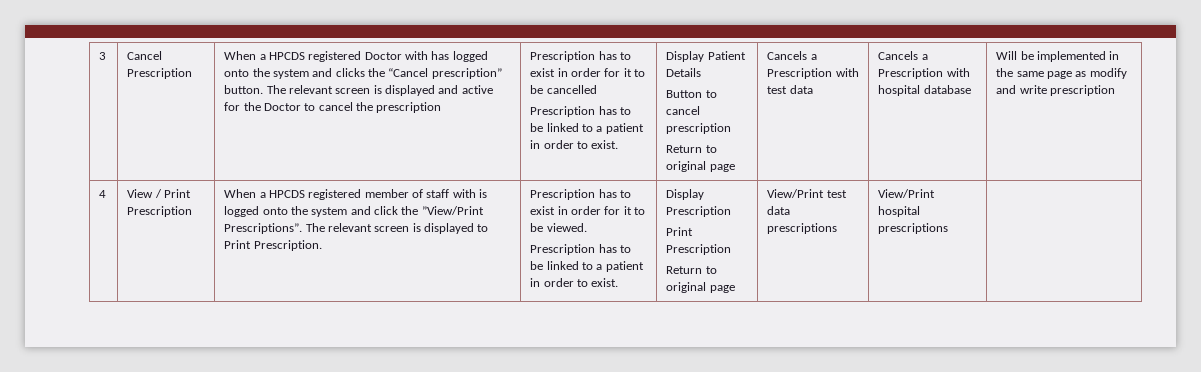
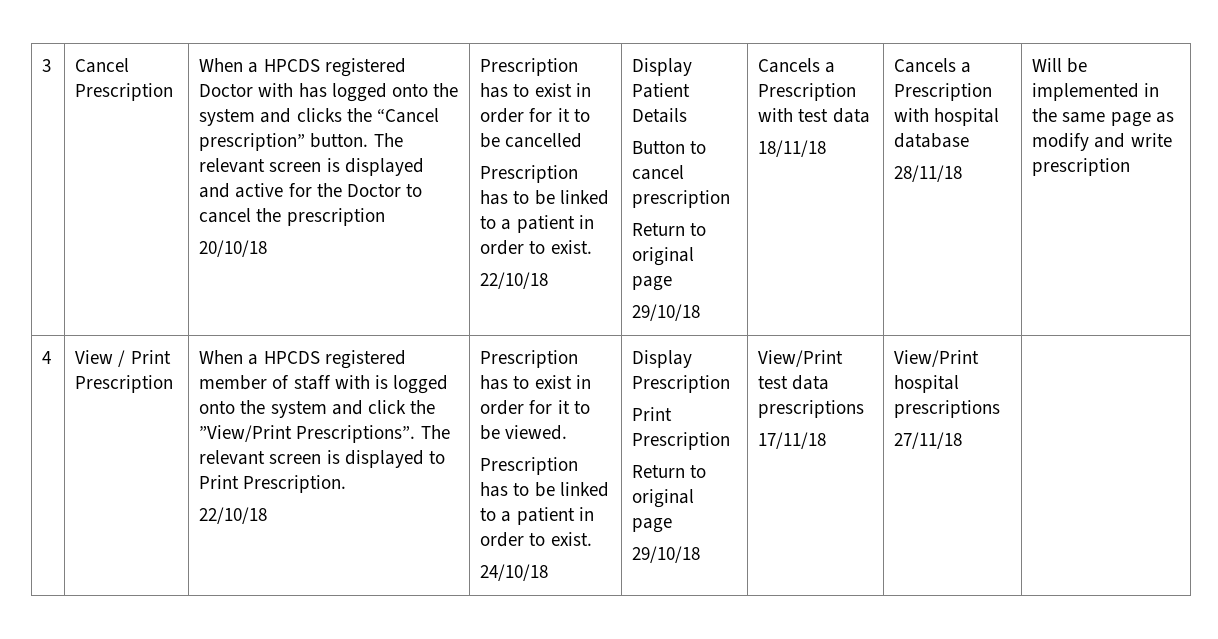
(442, 107) none -> [199,240,268,257] // 20/10/18
(619, 144) none -> [480,272,549,289] // 22/10/18
(735, 168) none -> [632,304,701,321] // 29/10/18
(813, 89) none -> [758,140,827,157] // 18/11/18
(971, 89) none -> [894,165,963,182] // 28/11/18
(322, 245) none -> [199,507,268,524] // 22/10/18
(619, 282) none -> [480,564,549,581] // 24/10/18
(735, 289) none -> [632,546,701,563] // 29/10/18
(838, 228) none -> [758,432,827,449] // 17/11/18
(949, 228) none -> [894,432,963,449] // 27/11/18

